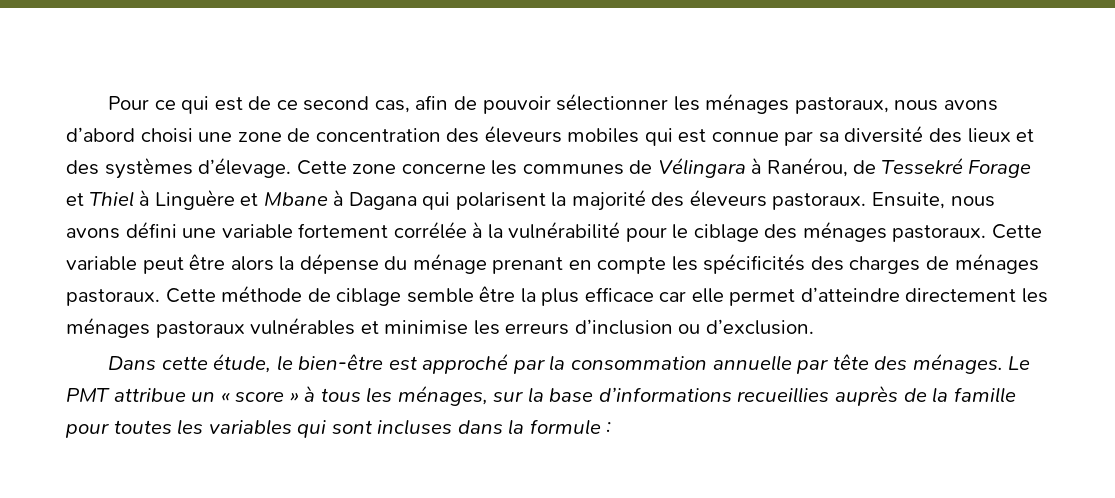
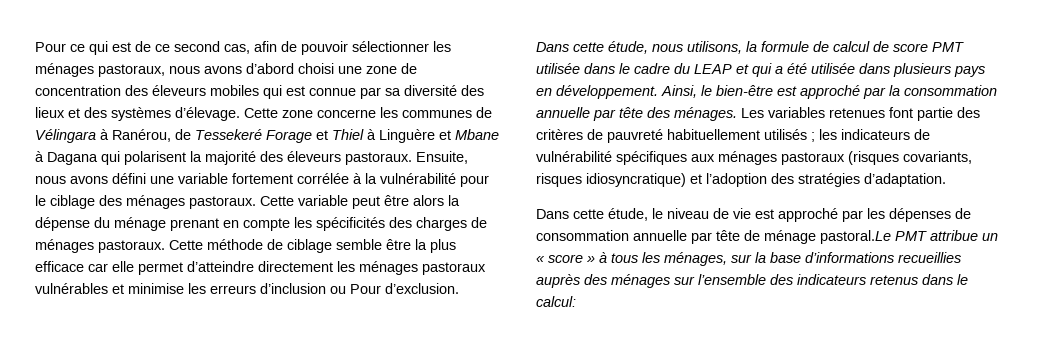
[881,157,963,174] Tessekré -> [195,129,262,140] Tessekeré
(701, 329) none -> [350,284,381,294] Pour
(272, 363) none -> [652,41,964,54] [536,63,985,77] [536,85,697,99] nous utilisons, la formule de calcul de score PMT utilisée dans le cadre du LEAP et qui a été utilisée dans plusieurs pays en développement. Ainsi,
[1008,356,1031,370] Le -> [741,107,980,121] [536,129,930,143] [536,151,972,165] [536,173,946,187] [536,208,971,222] [536,230,891,244] Les variables retenues font partie des critères de pauvreté habituellement utilisés ; les indicateurs de vulnérabilité spécifiques aux ménages pastoraux (risques covariants, risques idiosyncratique) et l’adoption des stratégies d’adaptation. // Dans cette étude, le niveau de vie est approché par les dépenses de consommation annuelle par tête de ménage pastoral.Le
[903,387,1016,403] [65,419,612,438] de la famille pour toutes les variables qui sont incluses dans la formule : -> [584,274,968,288] [536,296,576,307] des ménages sur l’ensemble des indicateurs retenus dans le calcul:

